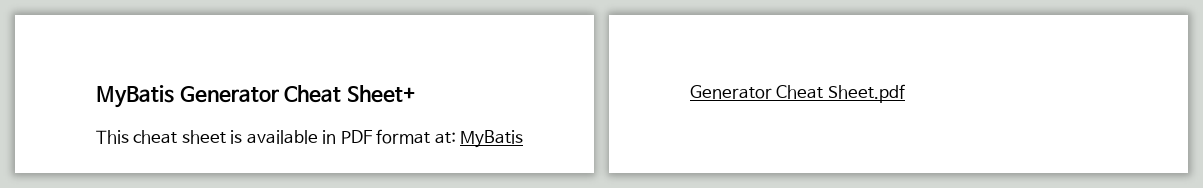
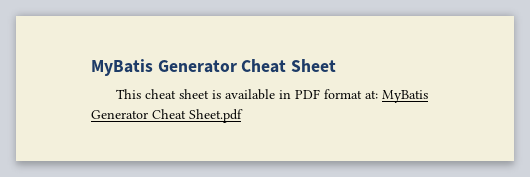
[96,85,415,108] MyBatis Generator Cheat Sheet+ -> [91,59,337,76] MyBatis Generator Cheat Sheet

